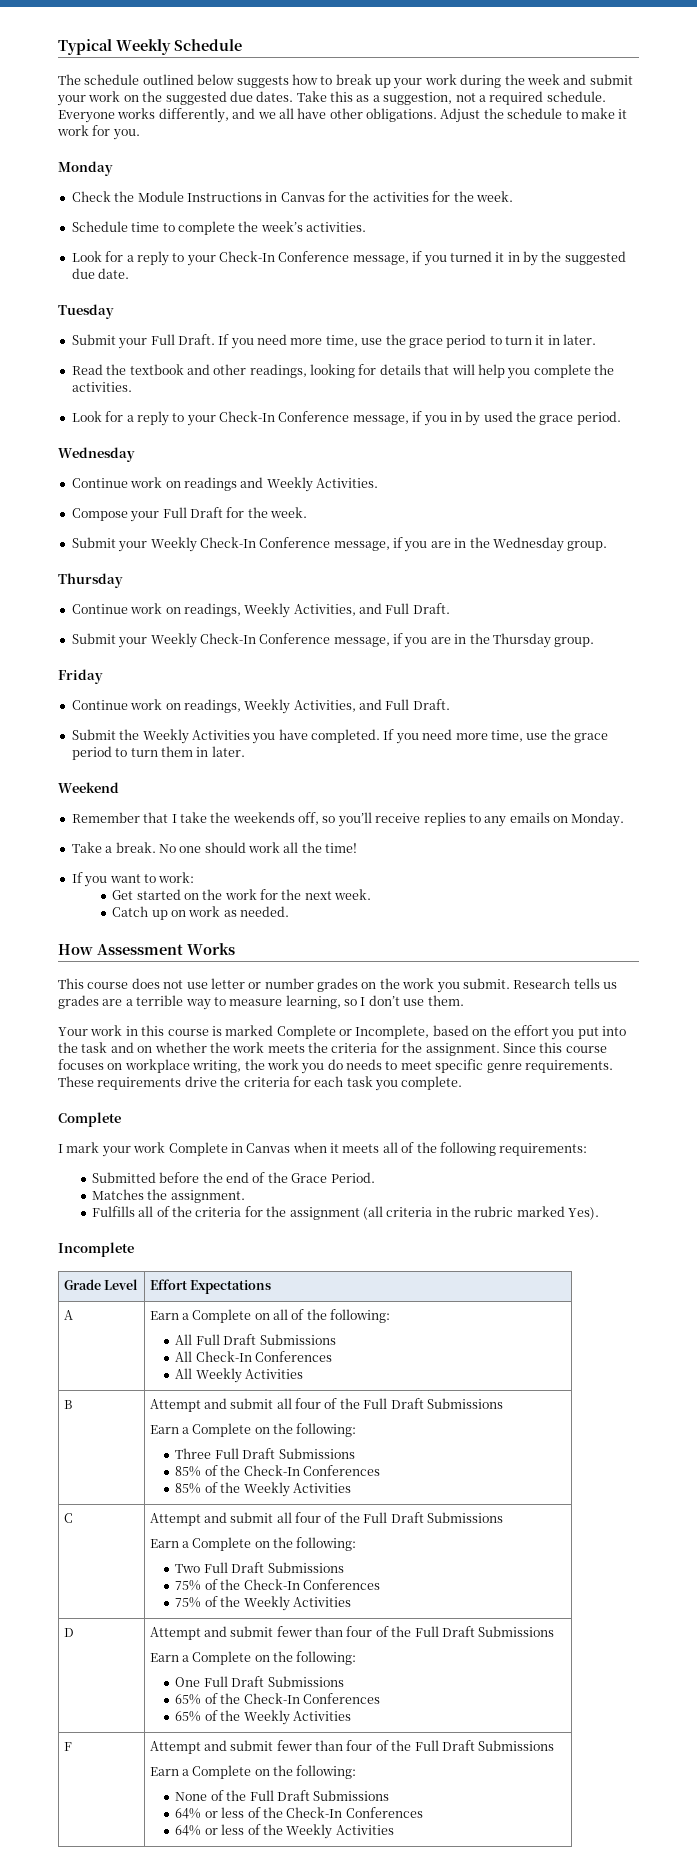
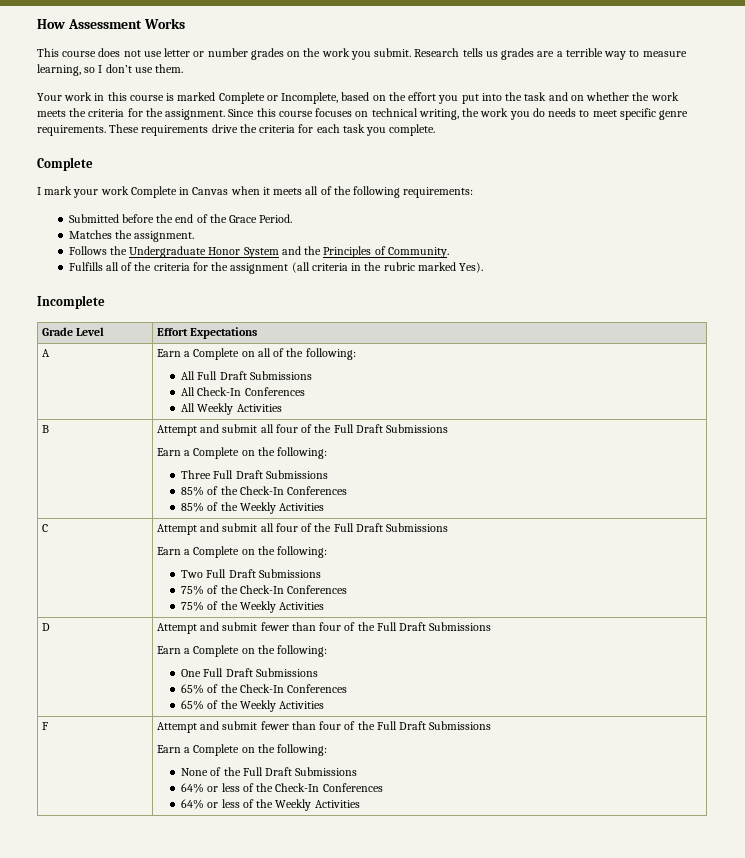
[58,39,242,55] [58,74,633,89] [57,91,606,106] [58,108,628,123] [57,125,140,140] [58,161,113,176] [71,191,513,202] [71,221,366,235] [71,251,626,266] [71,268,130,279] [58,304,114,319] [71,334,597,349] [71,364,614,379] [71,382,132,392] [71,411,621,426] [58,447,135,462] [71,477,378,492] [71,507,307,522] [71,537,608,552] [58,573,123,588] [71,603,450,618] [71,633,595,648] [58,669,103,684] [71,699,450,714] [71,729,608,744] [71,746,245,760] [58,782,119,793] [71,812,625,827] [71,842,358,853] [71,872,195,887] [112,889,372,900] [112,906,290,920] Typical Weekly Schedule // The schedule outlined below suggests how to break up your work during the week and submit your work on the suggested due dates. Take this as a suggestion, not a required schedule. Everyone works differently, and we all have other obligations. Adjust the schedule to make it work for you. // Monday // Check the Module Instructions in Canvas for the activities for the week. // Schedule time to complete the week’s activities. // Look for a reply to your Check-In Conference message, if you turned it in by the suggested due date. // Tuesday // Submit your Full Draft. If you need more time, use the grace period to turn it in later. // Read the textbook and other readings, looking for details that will help you complete the activities. // Look for a reply to your Check-In Conference message, if you in by used the grace period. // Wednesday // Continue work on readings and Weekly Activities. // Compose your Full Draft for the week. // Submit your Weekly Check-In Conference message, if you are in the Wednesday group. // Thursday // Continue work on readings, Weekly Activities, and Full Draft. // Submit your Weekly Check-In Conference message, if you are in the Thursday group. // Friday // Continue work on readings, Weekly Activities, and Full Draft. // Submit the Weekly Activities you have completed. If you need more time, use the grace period to turn them in later. // Weekend // Remember that I take the weekends off, so you’ll receive replies to any emails on Monday. // Take a break. No one should work all the time! // If you want to work: // Get started on the work for the next week. // Catch up on work as needed. // -> (37, 24) none
[124,1059,190,1073] workplace -> [371,108,418,117] technical
(245, 1196) none -> [68,246,449,258] // Follows the Undergraduate Honor System and the Principles of Community.

